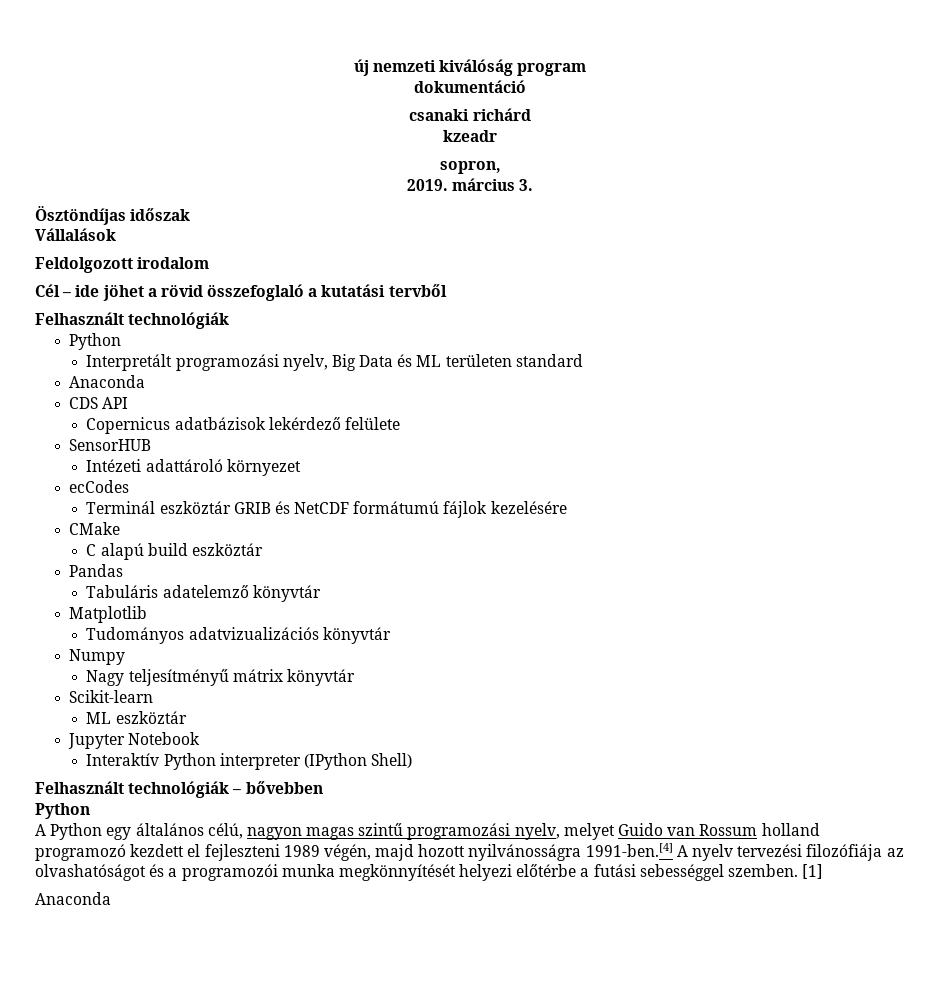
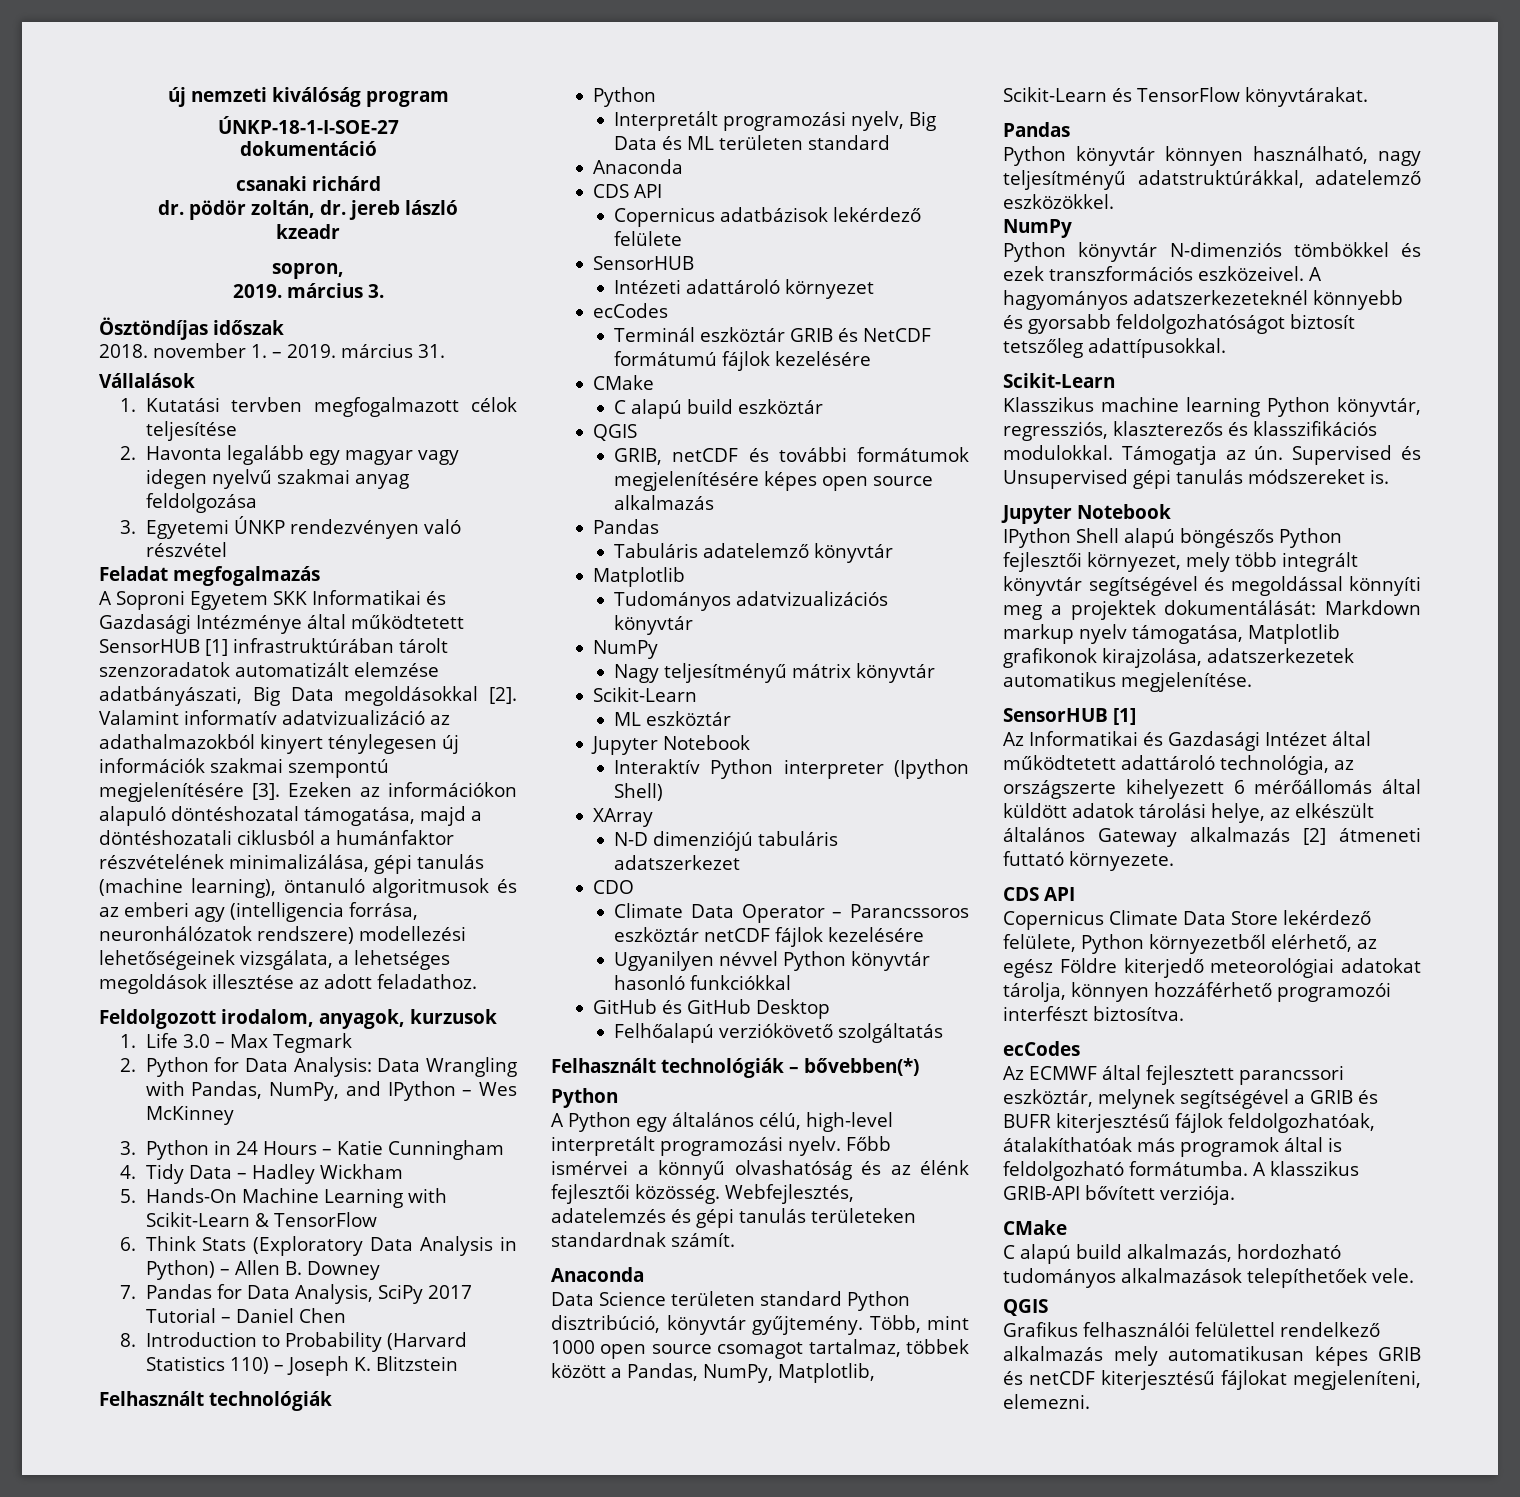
(587, 69) none -> [217,116,399,134] // ÚNKP-18-1-I-SOE-27
(531, 114) none -> [158,200,458,220] // dr. pödör zoltán, dr. jereb lászló
[35,228,116,241] [35,257,210,273] [35,284,447,301] Vállalások // Feldolgozott irodalom // Cél – ide jöhet a rövid összefoglaló a kutatási tervből -> [99,343,445,358] [99,373,195,388] [120,397,517,417] [145,421,237,441] [120,445,459,465] [145,469,409,489] [145,493,257,513] [120,516,461,539] [145,542,227,557] [99,566,320,586] [99,590,446,610] [99,614,464,634] [99,638,448,656] [99,662,439,677] [99,686,517,706] [99,710,450,725] [99,734,459,754] [99,758,389,778] [99,782,517,802] [99,806,482,826] [99,830,454,845] [99,854,484,874] [99,878,517,898] [99,902,418,922] [99,926,466,944] [99,950,450,970] [99,974,477,994] [99,1009,497,1029] [120,1033,352,1053] [120,1057,517,1077] [145,1081,517,1101] [145,1105,234,1125] [120,1140,504,1160] [120,1164,403,1184] [120,1188,447,1208] [145,1212,377,1227] [120,1236,517,1256] [145,1260,380,1280] [120,1284,472,1304] [145,1308,346,1323] [120,1332,467,1352] [145,1356,458,1376] 2018. november 1. – 2019. március 31. // Vállalások // 1. Kutatási tervben megfogalmazott célok teljesítése // 2. Havonta legalább egy magyar vagy idegen nyelvű szakmai anyag feldolgozása // 3. Egyetemi ÚNKP rendezvényen való részvétel // Feladat megfogalmazás // A Soproni Egyetem SKK Informatikai és Gazdasági Intézménye által működtetett SensorHUB [1] infrastruktúrában tárolt szenzoradatok automatizált elemzése adatbányászati, Big Data megoldásokkal [2]. Valamint informatív adatvizualizáció az adathalmazokból kinyert ténylegesen új információk szakmai szempontú megjelenítésére [3]. Ezeken az információkon alapuló döntéshozatal támogatása, majd a döntéshozatali ciklusból a humánfaktor részvételének minimalizálása, gépi tanulás (machine learning), öntanuló algoritmusok és az emberi agy (intelligencia forrása, neuronhálózatok rendszere) modellezési lehetőségeinek vizsgálata, a lehetséges megoldások illesztése az adott feladathoz. // Feldolgozott irodalom, anyagok, kurzusok // 1. Life 3.0 – Max Tegmark // 2. Python for Data Analysis: Data Wrangling with Pandas, NumPy, and IPython – Wes McKinney // 3. Python in 24 Hours – Katie Cunningham // 4. Tidy Data – Hadley Wickham // 5. Hands-On Machine Learning with Scikit-Learn & TensorFlow // 6. Think Stats (Exploratory Data Analysis in Python) – Allen B. Downey // 7. Pandas for Data Analysis, SciPy 2017 Tutorial – Daniel Chen // 8. Introduction to Probability (Harvard Statistics 110) – Joseph K. Blitzstein
(263, 549) none -> [592,424,637,441] [614,447,969,465] [614,471,934,491] [614,495,715,510] // QGIS // GRIB, netCDF és további formátumok megjelenítésére képes open source alkalmazás
[69,649,126,665] Numpy -> [592,640,658,659] NumPy
[69,690,154,703] Scikit-learn -> [592,687,697,702] Scikit-Learn
[303,753,367,770] (IPython -> [894,759,969,779] (Ipython
(413, 760) none -> [592,808,653,827] [614,831,839,851] [614,855,741,870] [592,880,634,894] [614,903,969,923] [614,927,925,947] [614,951,931,971] [614,975,792,990] [592,999,830,1019] [614,1023,944,1043] // XArray // N-D dimenziójú tabuláris adatszerkezet // CDO // Climate Data Operator – Parancssoros eszköztár netCDF fájlok kezelésére // Ugyanilyen névvel Python könyvtár hasonló funkciókkal // GitHub és GitHub Desktop // Felhőalapú verziókövető szolgáltatás
[245,781,323,794] bővebben -> [804,1058,919,1076] bővebben(*)
[246,823,820,840] [35,843,904,861] [35,864,824,881] [35,892,111,905] nagyon magas szintű programozási nyelv, melyet Guido van Rossum holland programozó kezdett el fejleszteni 1989 végén, majd hozott nyilvánosságra 1991-ben.[4] A nyelv tervezési filozófiája az olvashatóságot és a programozói munka megkönnyítését helyezi előtérbe a futási sebességgel szemben. [1] // Anaconda -> [806,1112,893,1132] [551,1136,891,1156] [551,1160,969,1180] [551,1184,854,1204] [551,1208,916,1228] [551,1232,735,1247] [551,1267,644,1282] [551,1291,910,1311] [551,1315,969,1335] [551,1339,969,1359] [551,1363,875,1383] [1003,87,1368,107] [1003,122,1070,137] [1003,146,1421,166] [1003,170,1421,190] [1003,194,1114,209] [1003,219,1072,238] [1003,242,1421,262] [1003,266,1322,281] [1003,290,1403,310] [1003,314,1355,334] [1003,338,1226,358] [1003,373,1115,388] [1003,397,1421,417] [1003,421,1377,441] [1003,445,1421,465] [1003,469,1389,489] [1001,504,1171,524] [1003,528,1342,548] [1003,552,1358,572] [1003,576,1421,596] [1003,600,1421,620] [1003,624,1340,644] [1003,648,1354,668] [1003,672,1252,692] [1003,708,1136,725] [1003,731,1371,751] [1003,755,1354,775] [1003,779,1421,799] [1003,803,1374,823] [1003,827,1421,847] [1003,851,1174,871] [1003,887,1075,901] [1003,910,1371,930] [1003,934,1377,954] [1003,958,1421,978] [1003,982,1391,1002] [1003,1006,1184,1021] [1003,1041,1080,1056] [1003,1065,1344,1085] [1003,1089,1378,1109] [1003,1113,1375,1133] [1003,1137,1342,1157] [1003,1161,1359,1181] [1003,1185,1235,1205] [1003,1220,1067,1235] [1003,1244,1341,1264] [1003,1268,1414,1288] [1003,1299,1048,1316] [1003,1322,1380,1337] [1003,1346,1421,1366] [1003,1370,1421,1390] [1003,1394,1090,1409] high-level interpretált programozási nyelv. Főbb ismérvei a könnyű olvashatóság és az élénk fejlesztői közösség. Webfejlesztés, adatelemzés és gépi tanulás területeken standardnak számít. // Anaconda // Data Science területen standard Python disztribúció, könyvtár gyűjtemény. Több, mint 1000 open source csomagot tartalmaz, többek között a Pandas, NumPy, Matplotlib, Scikit-Learn és TensorFlow könyvtárakat. // Pandas // Python könyvtár könnyen használható, nagy teljesítményű adatstruktúrákkal, adatelemző eszközökkel. // NumPy // Python könyvtár N-dimenziós tömbökkel és ezek transzformációs eszközeivel. A hagyományos adatszerkezeteknél könnyebb és gyorsabb feldolgozhatóságot biztosít tetszőleg adattípusokkal. // Scikit-Learn // Klasszikus machine learning Python könyvtár, regressziós, klaszterezős és klasszifikációs modulokkal. Támogatja az ún. Supervised és Unsupervised gépi tanulás módszereket is. // Jupyter Notebook // IPython Shell alapú böngészős Python fejlesztői környezet, mely több integrált könyvtár segítségével és megoldással könnyíti meg a projektek dokumentálását: Markdown markup nyelv támogatása, Matplotlib grafikonok kirajzolása, adatszerkezetek automatikus megjelenítése. // SensorHUB [1] // Az Informatikai és Gazdasági Intézet által működtetett adattároló technológia, az országszerte kihelyezett 6 mérőállomás által küldött adatok tárolási helye, az elkészült általános Gateway alkalmazás [2] átmeneti futtató környezete. // CDS API // Copernicus Climate Data Store lekérdező felülete, Python környezetből elérhető, az egész Földre kiterjedő meteorológiai adatokat tárolja, könnyen hozzáférhető programozói interfészt biztosítva. // ecCodes // Az ECMWF által fejlesztett parancssori eszköztár, melynek segítségével a GRIB és BUFR kiterjesztésű fájlok feldolgozhatóak, átalakíthatóak más programok által is feldolgozható formátumba. A klasszikus GRIB-API bővített verziója. // CMake // C alapú build alkalmazás, hordozható tudományos alkalmazások telepíthetőek vele. // QGIS // Grafikus felhasználói felülettel rendelkező alkalmazás mely automatikusan képes GRIB és netCDF kiterjesztésű fájlokat megjeleníteni, elemezni.

